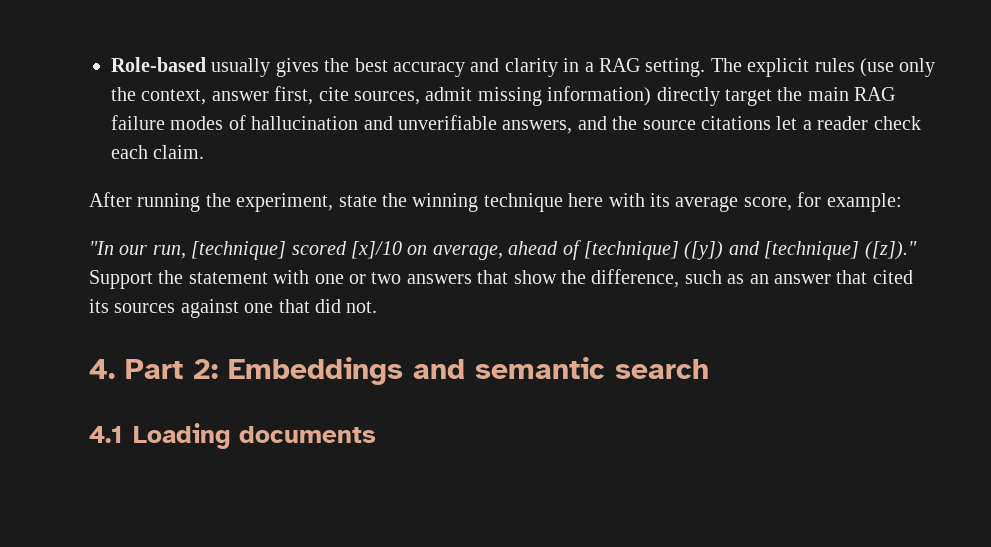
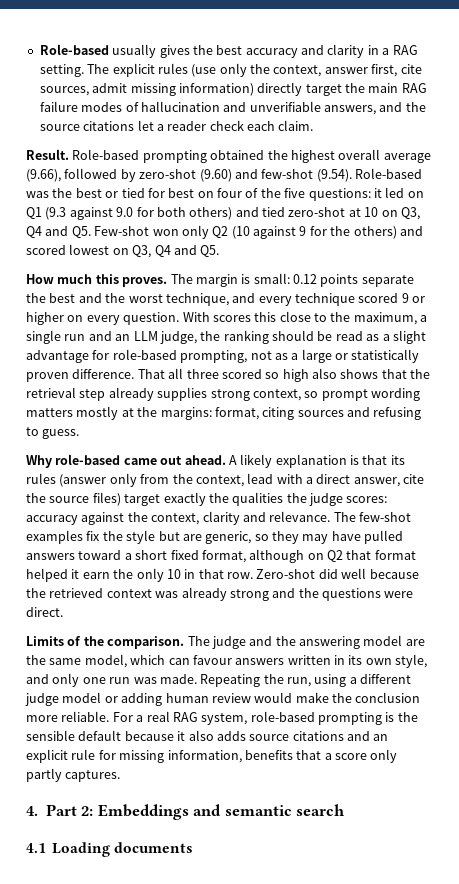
[89,192,902,212] [89,240,917,260] [89,269,913,289] [89,299,378,318] After running the experiment, state the winning technique here with its average score, for example: // "In our run, [technique] scored [x]/10 on average, ahead of [technique] ([y]) and [technique] ([z])." Support the statement with one or two answers that show the difference, such as an answer that cited its sources against one that did not. -> [26,149,431,163] [26,168,422,182] [26,187,424,201] [26,207,420,220] [26,225,423,239] [26,244,220,258] [26,273,414,287] [26,293,426,306] [26,311,428,325] [26,330,426,344] [26,349,420,363] [26,368,431,382] [26,387,420,401] [26,406,422,420] [26,427,80,439] [26,454,405,468] [26,473,425,487] [26,492,388,506] [26,511,411,525] [26,530,404,544] [26,549,416,563] [26,568,419,582] [26,587,414,601] [26,607,63,617] [26,635,425,649] [26,654,428,668] [26,673,412,687] [25,692,421,706] [26,711,418,725] [26,730,389,741] [26,749,398,763] [26,768,121,782] Result. Role-based prompting obtained the highest overall average (9.66), followed by zero-shot (9.60) and few-shot (9.54). Role-based was the best or tied for best on four of the five questions: it led on Q1 (9.3 against 9.0 for both others) and tied zero-shot at 10 on Q3, Q4 and Q5. Few-shot won only Q2 (10 against 9 for the others) and scored lowest on Q3, Q4 and Q5. // How much this proves. The margin is small: 0.12 points separate the best and the worst technique, and every technique scored 9 or higher on every question. With scores this close to the maximum, a single run and an LLM judge, the ranking should be read as a slight advantage for role-based prompting, not as a large or statistically proven difference. That all three scored so high also shows that the retrieval step already supplies strong context, so prompt wording matters mostly at the margins: format, citing sources and refusing to guess. // Why role-based came out ahead. A likely explanation is that its rules (answer only from the context, lead with a direct answer, cite the source files) target exactly the qualities the judge scores: accuracy against the context, clarity and relevance. The few-shot examples fix the style but are generic, so they may have pulled answers toward a short fixed format, although on Q2 that format helped it earn the only 10 in that row. Zero-shot did well because the retrieved context was already strong and the questions were direct. // Limits of the comparison. The judge and the answering model are the same model, which can favour answers written in its own style, and only one run was made. Repeating the run, using a different judge model or adding human review would make the conclusion more reliable. For a real RAG system, role-based prompting is the sensible default because it also adds source citations and an explicit rule for missing information, benefits that a score only partly captures.

